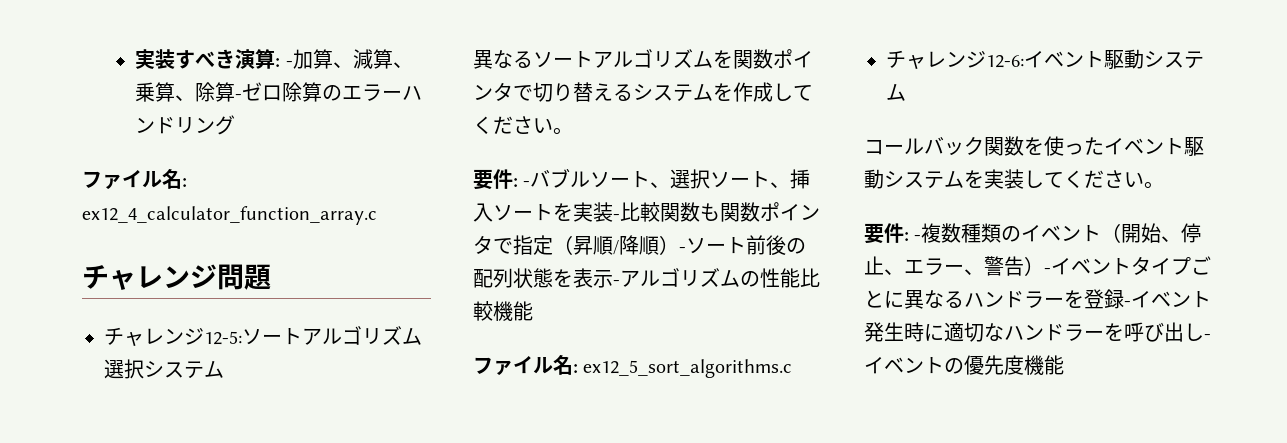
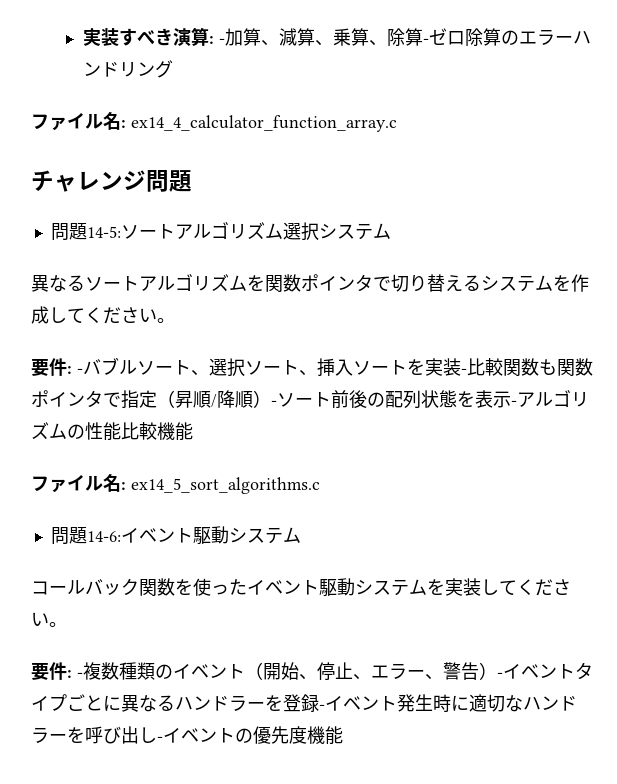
[82,206,377,225] ex12_4_calculator_function_array.c -> [131,115,397,132] ex14_4_calculator_function_array.c
[104,327,242,346] チャレンジ12-5: -> [50,223,121,241] 問題14-5:
[583,359,793,378] [886,50,1024,69] ex12_5_sort_algorithms.c // チャレンジ12-6: -> [131,477,320,494] [50,527,121,545] ex14_5_sort_algorithms.c // 問題14-6:

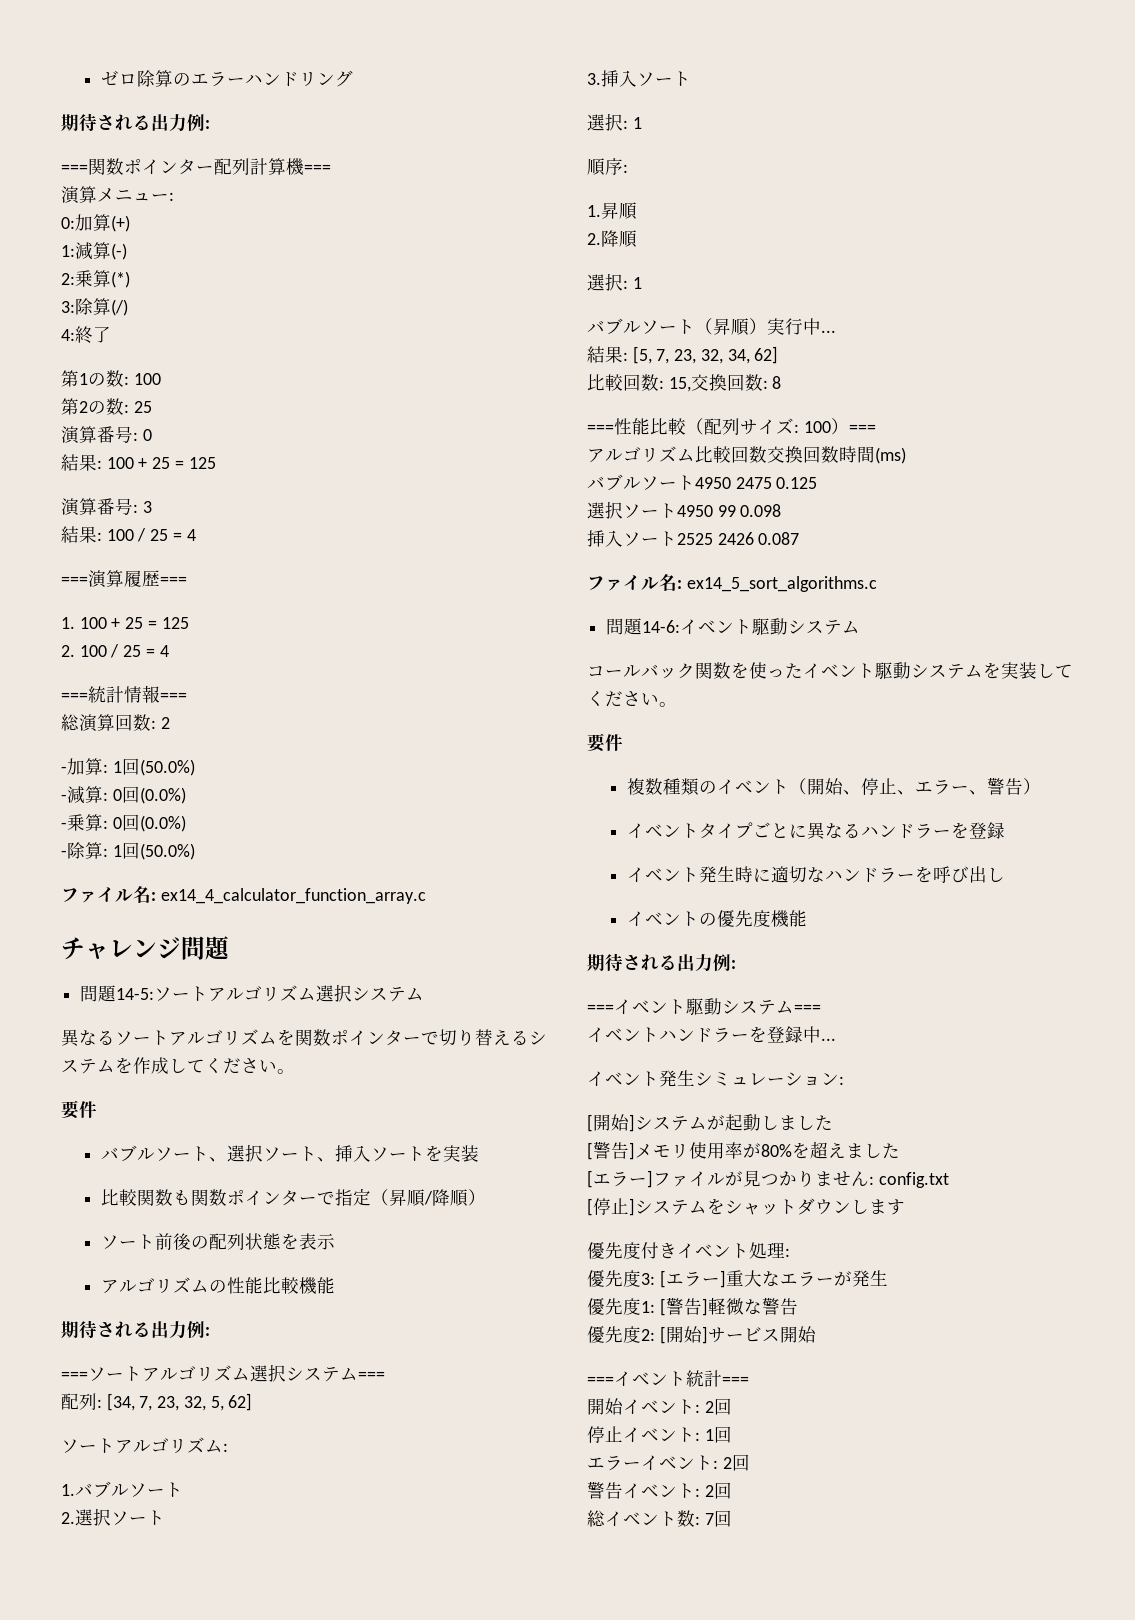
[82,27,429,46] 実装すべき演算: -加算、減算、乗算、除算- -> (100, 78) none
(173, 69) none -> [61,113,210,132] [61,158,331,175] [61,186,174,204] [61,214,130,232] [61,242,127,260] [61,270,130,288] [61,298,128,316] [61,326,111,344] [61,370,161,387] [61,398,152,415] [61,426,152,444] [61,454,216,471] [61,498,152,516] [61,526,196,543] [61,570,187,588] [61,617,189,629] [61,644,169,658] [61,685,187,703] [61,714,170,732] [61,758,195,776] [61,786,186,804] [61,814,186,832] [61,842,195,860] // 期待される出力例: // ===関数ポインター配列計算機=== // 演算メニュー: // 0:加算(+) // 1:減算(-) // 2:乗算(*) // 3:除算(/) // 4:終了 // 第1の数: 100 // 第2の数: 25 // 演算番号: 0 // 結果: 100 + 25 = 125 // 演算番号: 3 // 結果: 100 / 25 = 4 // ===演算履歴=== // 1. 100 + 25 = 125 // 2. 100 / 25 = 4 // ===統計情報=== // 総演算回数: 2 // -加算: 1回(50.0%) // -減算: 0回(0.0%) // -乗算: 0回(0.0%) // -除算: 1回(50.0%)
(373, 283) none -> [403,1036,421,1044] ー
[67,366,83,374] : - -> (97, 1109) //
[461,368,467,374] - -> (479, 1153) //
(103, 399) none -> [298,1196,317,1204] ー
[271,400,277,406] - -> (486, 1197) //
[511,400,517,406] - -> (335, 1241) //
(193, 431) none -> [61,1320,210,1339] [61,1364,385,1382] [61,1393,253,1411] [61,1437,228,1454] [61,1481,183,1498] [61,1508,165,1526] [587,70,691,87] [587,113,642,131] [587,158,628,176] [587,202,637,220] [587,230,637,248] [587,273,642,291] [587,318,836,336] [587,346,779,364] [587,374,782,392] [587,418,876,435] [587,446,906,464] [587,474,818,491] [587,501,782,519] [587,530,800,547] // 期待される出力例: // ===ソートアルゴリズム選択システム=== // 配列: [34, 7, 23, 32, 5, 62] // ソートアルゴリズム: // 1.バブルソート // 2.選択ソート // 3.挿入ソート // 選択: 1 // 順序: // 1.昇順 // 2.降順 // 選択: 1 // バブルソート（昇順）実行中... // 結果: [5, 7, 23, 32, 34, 62] // 比較回数: 15,交換回数: 8 // ===性能比較（配列サイズ: 100）=== // アルゴリズム比較回数交換回数時間(ms) // バブルソート4950 2475 0.125 // 選択ソート4950 99 0.098 // 挿入ソート2525 2426 0.087
[67,670,83,678] : - -> (623, 742) //
[497,672,503,678] - -> (1041, 786) //
[319,704,325,710] - -> (1005, 830) //
[157,736,163,742] - -> (1005, 874) //
(343, 735) none -> [587,953,736,972] [587,998,821,1015] [587,1026,836,1043] [587,1070,844,1087] [587,1114,833,1132] [587,1141,900,1160] [587,1170,949,1188] [587,1198,905,1216] [587,1242,790,1259] [587,1270,888,1288] [587,1297,798,1316] [587,1326,816,1344] [587,1370,749,1387] [587,1398,732,1415] [587,1426,732,1443] [587,1454,750,1471] [587,1481,732,1499] [587,1510,732,1527] // 期待される出力例: // ===イベント駆動システム=== // イベントハンドラーを登録中... // イベント発生シミュレーション: // [開始]システムが起動しました // [警告]メモリ使用率が80%を超えました // [エラー]ファイルが見つかりません: config.txt // [停止]システムをシャットダウンします // 優先度付きイベント処理: // 優先度3: [エラー]重大なエラーが発生 // 優先度1: [警告]軽微な警告 // 優先度2: [開始]サービス開始 // ===イベント統計=== // 開始イベント: 2回 // 停止イベント: 1回 // エラーイベント: 2回 // 警告イベント: 2回 // 総イベント数: 7回

